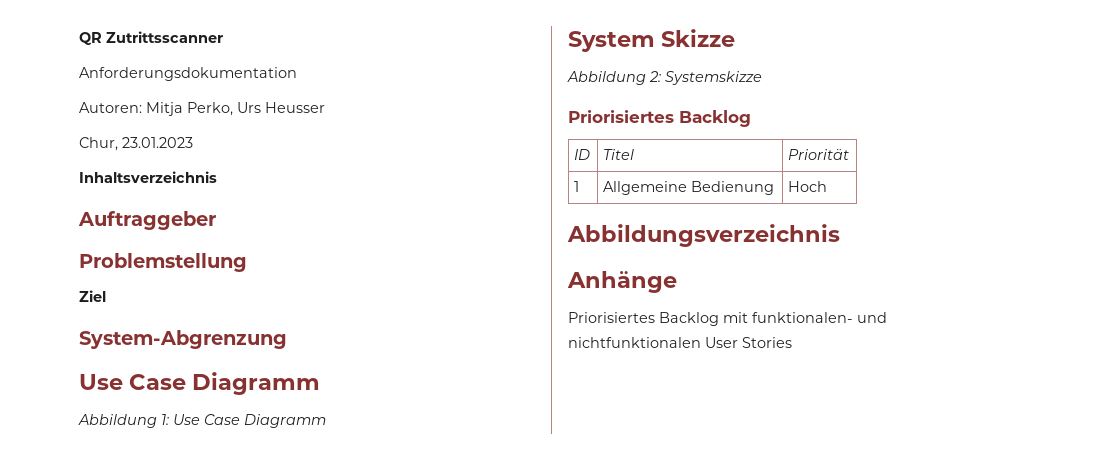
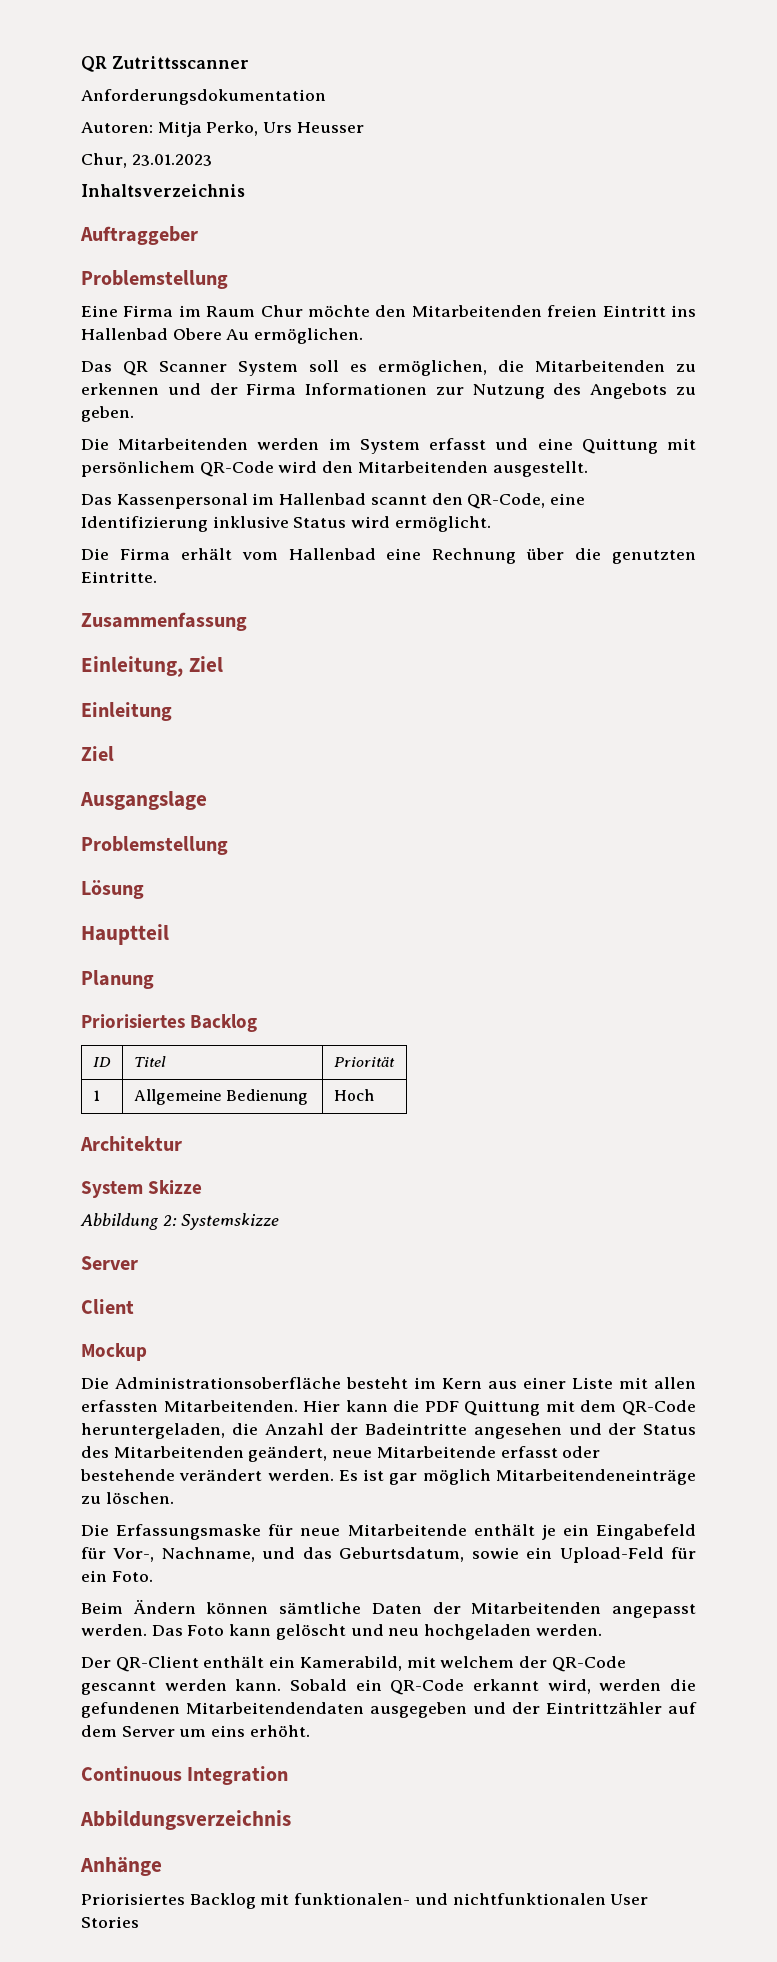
[79,290,106,302] [79,330,287,349] [79,372,321,395] [78,414,326,428] [568,29,736,52] [567,71,762,85] Ziel // System-Abgrenzung // Use Case Diagramm // Abbildung 1: Use Case Diagramm // System Skizze // Abbildung 2: Systemskizze -> [81,305,696,317] [81,328,364,344] [81,360,696,376] [81,383,696,399] [81,406,134,422] [81,438,696,454] [81,461,588,477] [81,493,586,509] [81,516,491,532] [81,548,697,564] [81,571,157,583] [81,612,247,631] [81,656,223,677] [81,702,172,721] [81,746,114,761] [80,791,207,810] [81,836,228,855] [81,880,144,899] [81,924,169,945] [81,970,154,989] Eine Firma im Raum Chur möchte den Mitarbeitenden freien Eintritt ins Hallenbad Obere Au ermöglichen. // Das QR Scanner System soll es ermöglichen, die Mitarbeitenden zu erkennen und der Firma Informationen zur Nutzung des Angebots zu geben. // Die Mitarbeitenden werden im System erfasst und eine Quittung mit persönlichem QR-Code wird den Mitarbeitenden ausgestellt. // Das Kassenpersonal im Hallenbad scannt den QR-Code, eine Identifizierung inklusive Status wird ermöglicht. // Die Firma erhält vom Hallenbad eine Rechnung über die genutzten Eintritte. // Zusammenfassung // Einleitung, Ziel // Einleitung // Ziel // Ausgangslage // Problemstellung // Lösung // Hauptteil // Planung
(828, 186) none -> [80,1136,182,1151] [81,1180,203,1198] [80,1213,280,1230] [81,1256,138,1270] [81,1299,134,1314] [81,1343,147,1361] [81,1377,696,1389] [81,1400,696,1416] [81,1423,696,1439] [81,1446,601,1462] [80,1469,696,1485] [81,1492,174,1504] [81,1524,696,1540] [81,1547,696,1563] [81,1570,153,1582] [81,1599,697,1618] [81,1624,602,1640] [81,1656,626,1672] [81,1679,696,1695] [81,1702,697,1718] [81,1725,310,1737] [81,1766,289,1785] // Architektur // System Skizze // Abbildung 2: Systemskizze // Server // Client // Mockup // Die Administrationsoberfläche besteht im Kern aus einer Liste mit allen erfassten Mitarbeitenden. Hier kann die PDF Quittung mit dem QR-Code heruntergeladen, die Anzahl der Badeintritte angesehen und der Status des Mitarbeitenden geändert, neue Mitarbeitende erfasst oder bestehende verändert werden. Es ist gar möglich Mitarbeitendeneinträge zu löschen. // Die Erfassungsmaske für neue Mitarbeitende enthält je ein Eingabefeld für Vor-, Nachname, und das Geburtsdatum, sowie ein Upload-Feld für ein Foto. // Beim Ändern können sämtliche Daten der Mitarbeitenden angepasst werden. Das Foto kann gelöscht und neu hochgeladen werden. // Der QR-Client enthält ein Kamerabild, mit welchem der QR-Code gescannt werden kann. Sobald ein QR-Code erkannt wird, werden die gefundenen Mitarbeitendendaten ausgegeben und der Eintrittzähler auf dem Server um eins erhöht. // Continuous Integration

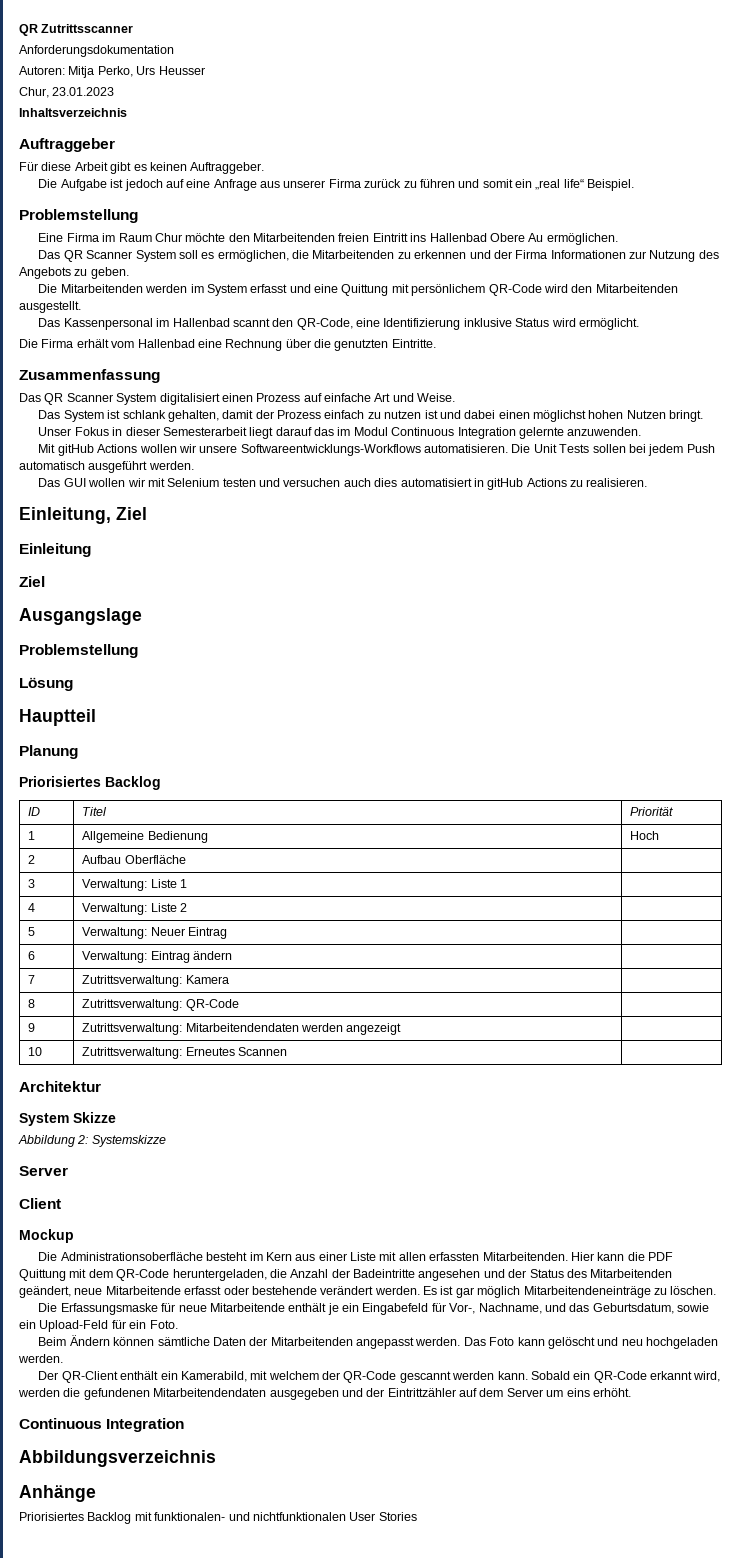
(198, 235) none -> [19,162,265,174] [38,179,635,191] // Für diese Arbeit gibt es keinen Auftraggeber. // Die Aufgabe ist jedoch auf eine Anfrage aus unserer Firma zurück zu führen und somit ein „real life“ Beispiel.
(247, 621) none -> [19,393,456,405] [38,410,704,422] [38,427,642,439] [38,444,715,456] [19,461,194,473] [38,478,648,490] // Das QR Scanner System digitalisiert einen Prozess auf einfache Art und Weise. // Das System ist schlank gehalten, damit der Prozess einfach zu nutzen ist und dabei einen möglichst hohen Nutzen bringt. // Unser Fokus in dieser Semesterarbeit liegt darauf das im Modul Continuous Integration gelernte anzuwenden. // Mit gitHub Actions wollen wir unsere Softwareentwicklungs-Workflows automatisieren. Die Unit Tests sollen bei jedem Push automatisch ausgeführt werden. // Das GUI wollen wir mit Selenium testen und versuchen auch dies automatisiert in gitHub Actions zu realisieren.
(374, 1095) none -> [28,855,36,864] [82,855,186,864] [28,879,36,888] [82,879,188,891] [28,903,36,912] [82,903,188,915] [28,927,36,936] [82,927,228,939] [28,951,36,960] [82,951,233,963] [28,975,36,984] [82,975,229,987] [28,999,36,1008] [82,999,239,1011] [28,1023,36,1032] [82,1023,402,1035] [28,1047,43,1056] [82,1047,288,1059] // 2 | Aufbau Oberfläche | // 3 | Verwaltung: Liste 1 | // 4 | Verwaltung: Liste 2 | // 5 | Verwaltung: Neuer Eintrag | // 6 | Verwaltung: Eintrag ändern | // 7 | Zutrittsverwaltung: Kamera | // 8 | Zutrittsverwaltung: QR-Code | // 9 | Zutrittsverwaltung: Mitarbeitendendaten werden angezeigt | // 10 | Zutrittsverwaltung: Erneutes Scannen |

